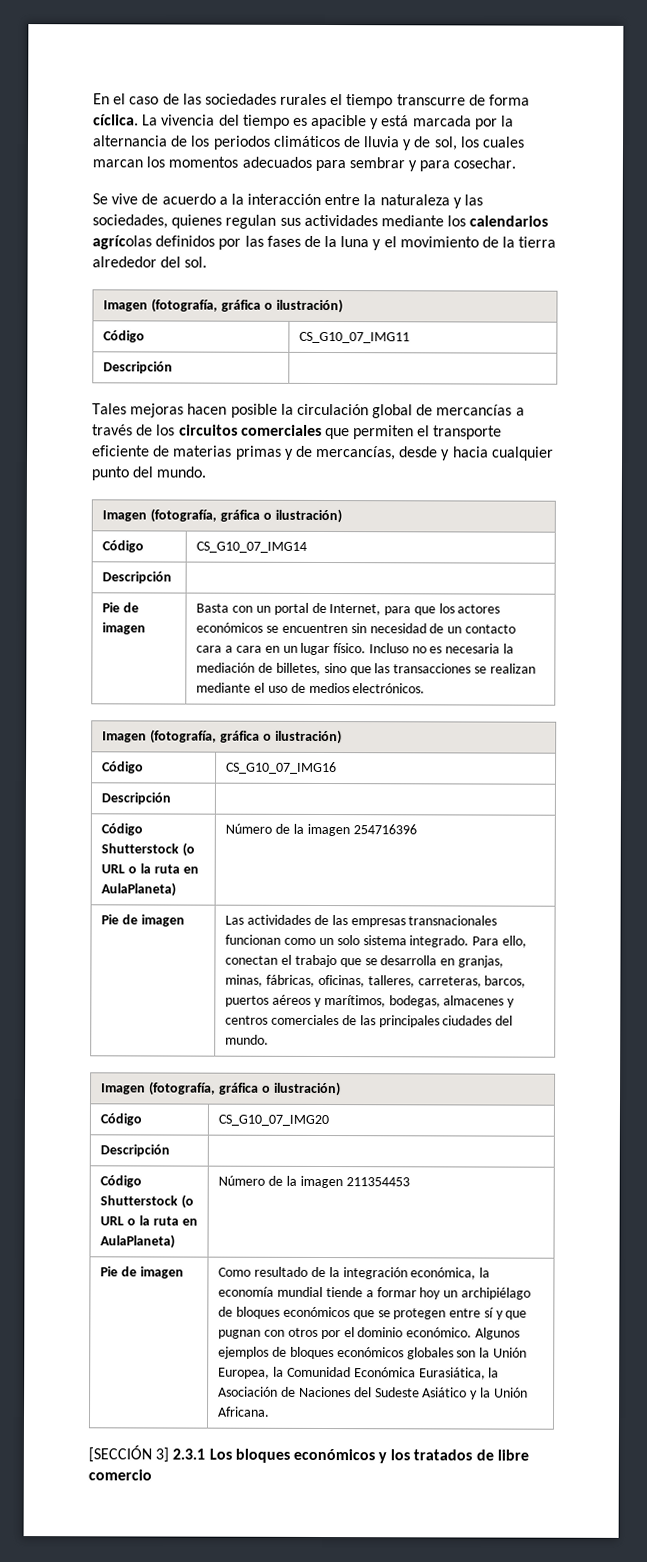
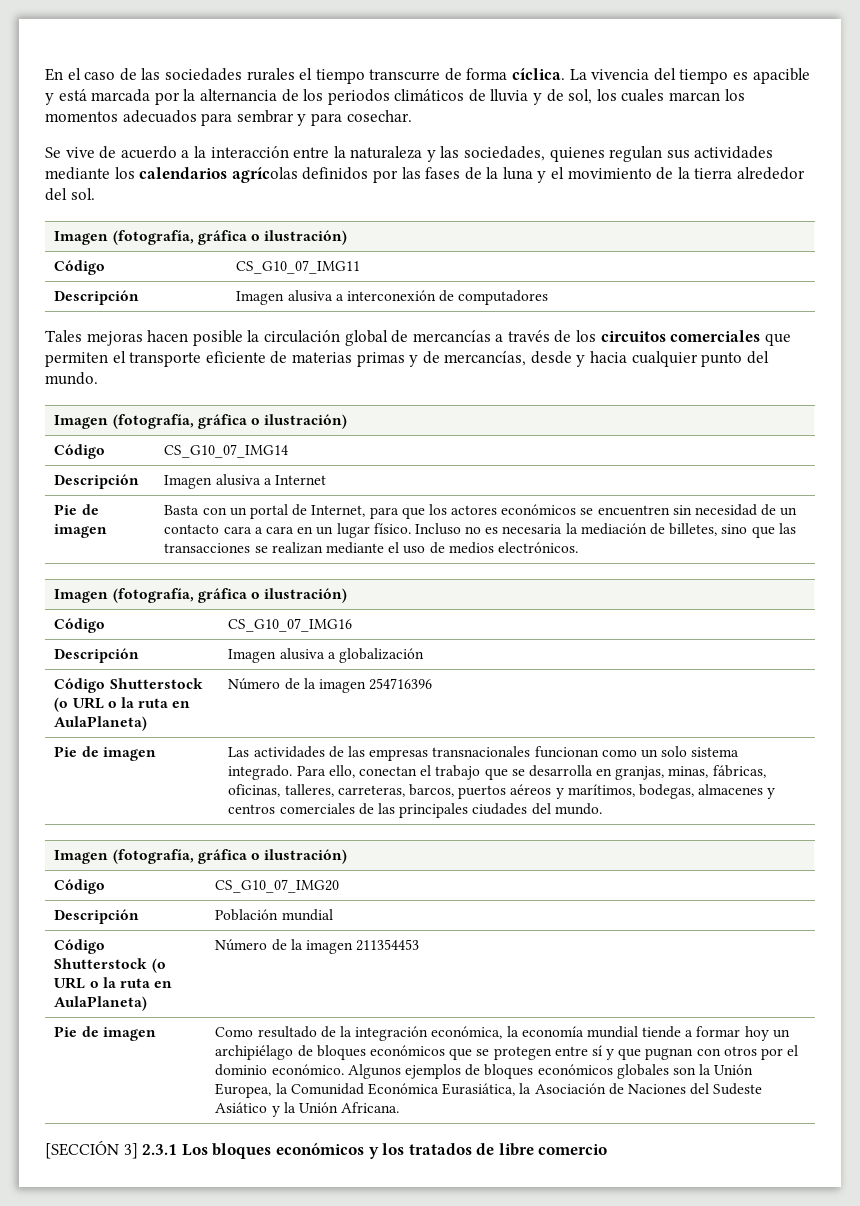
(174, 367) none -> [236,290,549,305] Imagen alusiva a interconexión de computadores
(173, 577) none -> [164,474,326,489] Imagen alusiva a Internet
(172, 798) none -> [228,648,424,663] Imagen alusiva a globalización
(171, 1150) none -> [215,909,333,921] Población mundial

